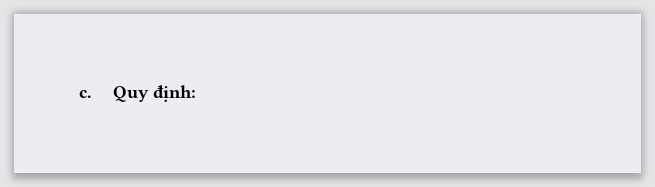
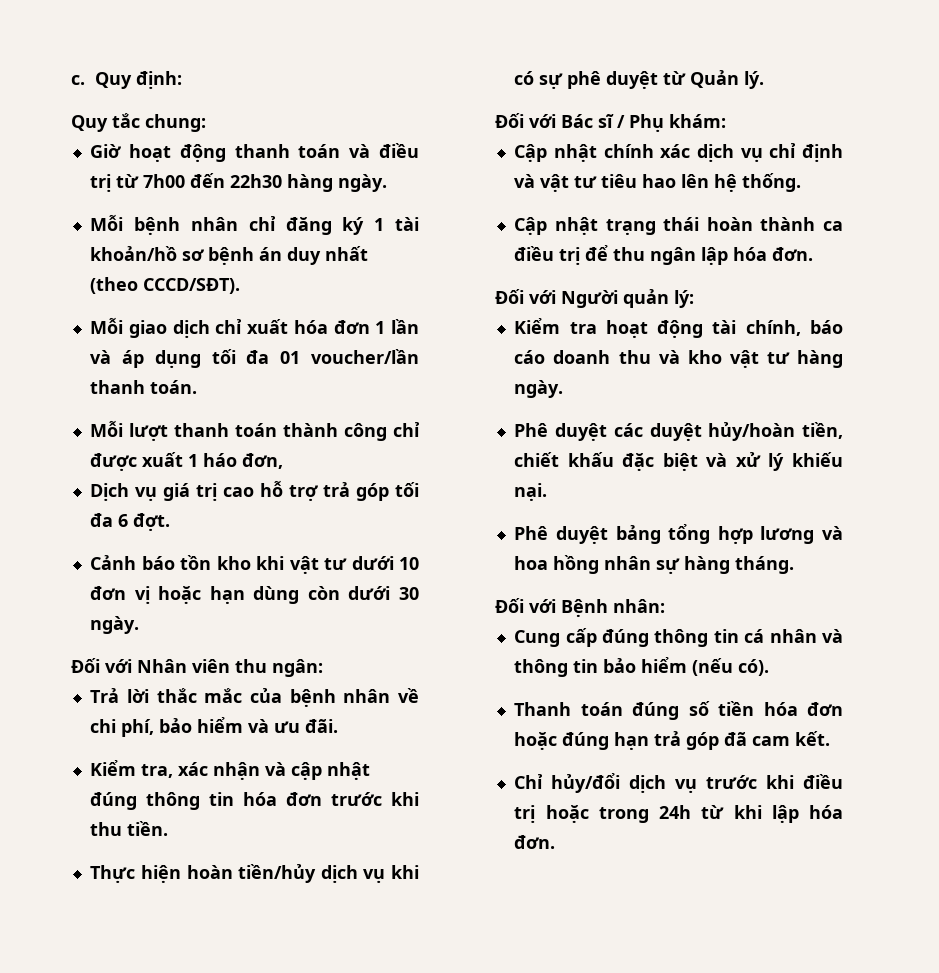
(196, 93) none -> [70,113,206,132] [90,143,419,162] [90,173,388,192] [90,214,419,235] [90,246,369,265] [90,277,241,294] [90,317,419,338] [90,349,419,368] [90,380,198,394] [90,420,420,441] [90,452,284,471] [90,480,419,501] [90,513,171,531] [90,555,419,574] [90,586,419,604] [90,616,140,634] [70,658,323,677] [90,688,419,707] [90,717,339,737] [90,760,371,780] [90,792,419,810] [90,821,169,836] [90,864,419,883] [514,70,765,89] [494,113,726,132] [514,143,843,162] [514,173,802,192] [514,217,843,235] [514,245,814,265] [494,289,694,308] [514,318,843,338] [514,350,843,368] [514,380,564,398] [514,422,843,441] [514,452,843,471] [514,483,548,501] [514,524,843,544] [514,555,795,574] [494,598,665,617] [514,628,843,647] [514,657,770,677] [514,701,843,720] [514,731,831,750] [514,773,843,793] [514,805,843,823] [514,835,556,849] // Quy tắc chung: // Giờ hoạt động thanh toán và điều trị từ 7h00 đến 22h30 hàng ngày. // Mỗi bệnh nhân chỉ đăng ký 1 tài khoản/hồ sơ bệnh án duy nhất (theo CCCD/SĐT). // Mỗi giao dịch chỉ xuất hóa đơn 1 lần và áp dụng tối đa 01 voucher/lần thanh toán. // Mỗi lượt thanh toán thành công chỉ được xuất 1 háo đơn, // Dịch vụ giá trị cao hỗ trợ trả góp tối đa 6 đợt. // Cảnh báo tồn kho khi vật tư dưới 10 đơn vị hoặc hạn dùng còn dưới 30 ngày. // Đối với Nhân viên thu ngân: // Trả lời thắc mắc của bệnh nhân về chi phí, bảo hiểm và ưu đãi. // Kiểm tra, xác nhận và cập nhật đúng thông tin hóa đơn trước khi thu tiền. // Thực hiện hoàn tiền/hủy dịch vụ khi có sự phê duyệt từ Quản lý. // Đối với Bác sĩ / Phụ khám: // Cập nhật chính xác dịch vụ chỉ định và vật tư tiêu hao lên hệ thống. // Cập nhật trạng thái hoàn thành ca điều trị để thu ngân lập hóa đơn. // Đối với Người quản lý: // Kiểm tra hoạt động tài chính, báo cáo doanh thu và kho vật tư hàng ngày. // Phê duyệt các duyệt hủy/hoàn tiền, chiết khấu đặc biệt và xử lý khiếu nại. // Phê duyệt bảng tổng hợp lương và hoa hồng nhân sự hàng tháng. // Đối với Bệnh nhân: // Cung cấp đúng thông tin cá nhân và thông tin bảo hiểm (nếu có). // Thanh toán đúng số tiền hóa đơn hoặc đúng hạn trả góp đã cam kết. // Chỉ hủy/đổi dịch vụ trước khi điều trị hoặc trong 24h từ khi lập hóa đơn.

